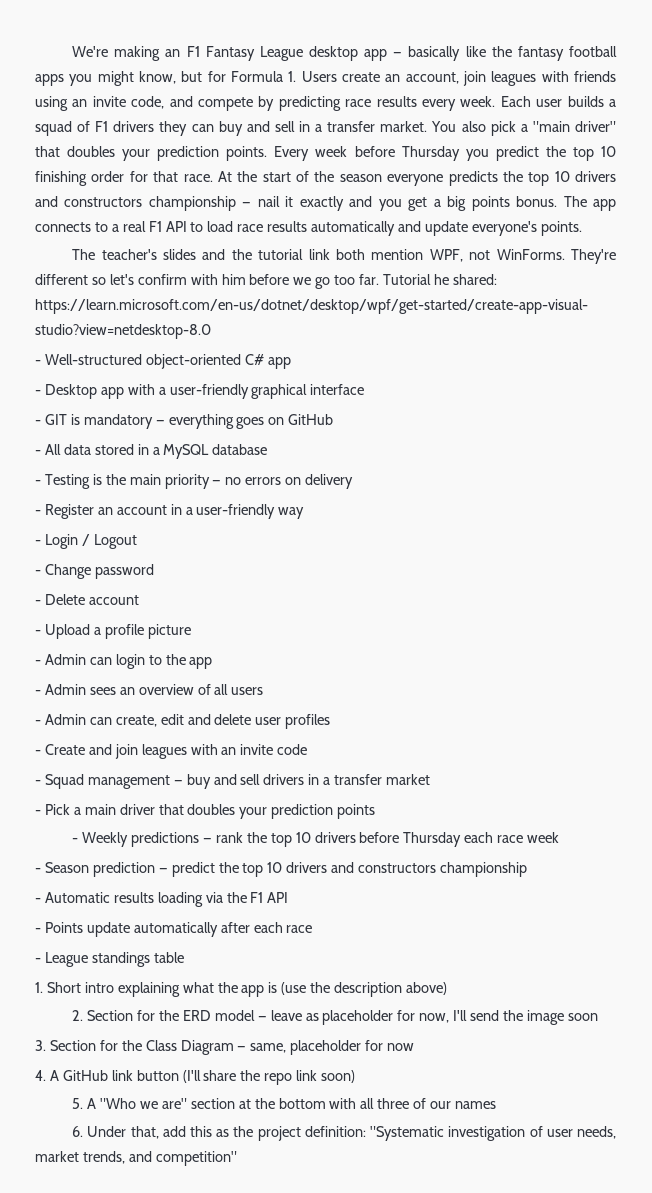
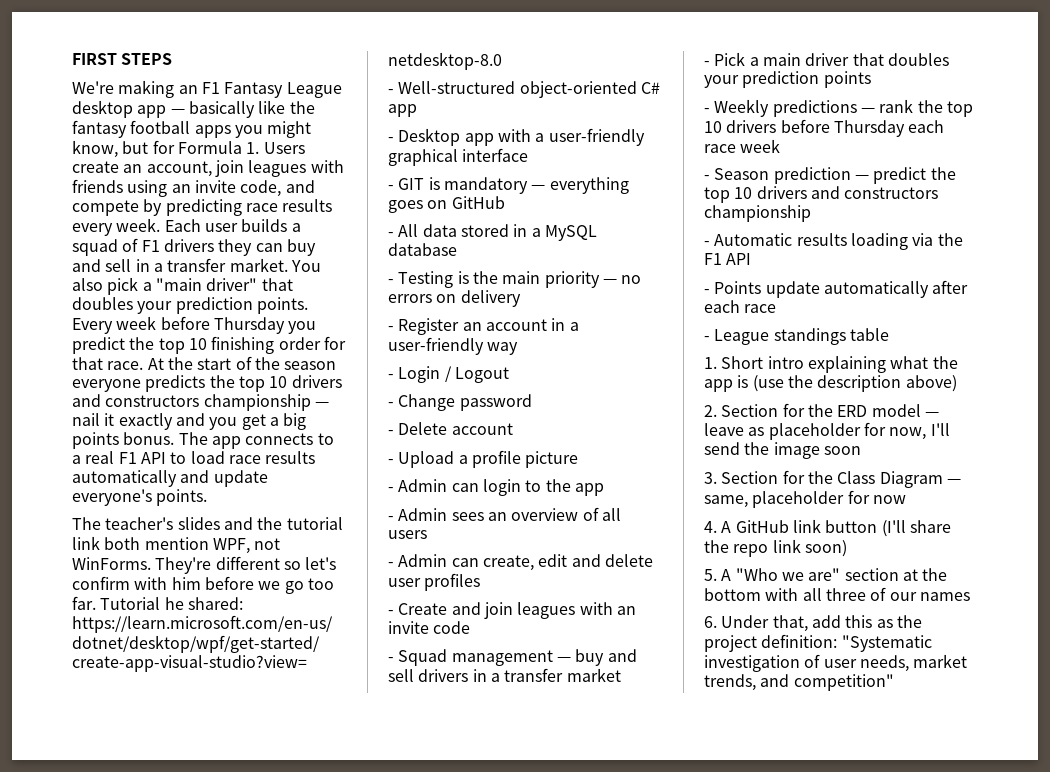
(72, 51) none -> [72,53,173,65] FIRST STEPS //

